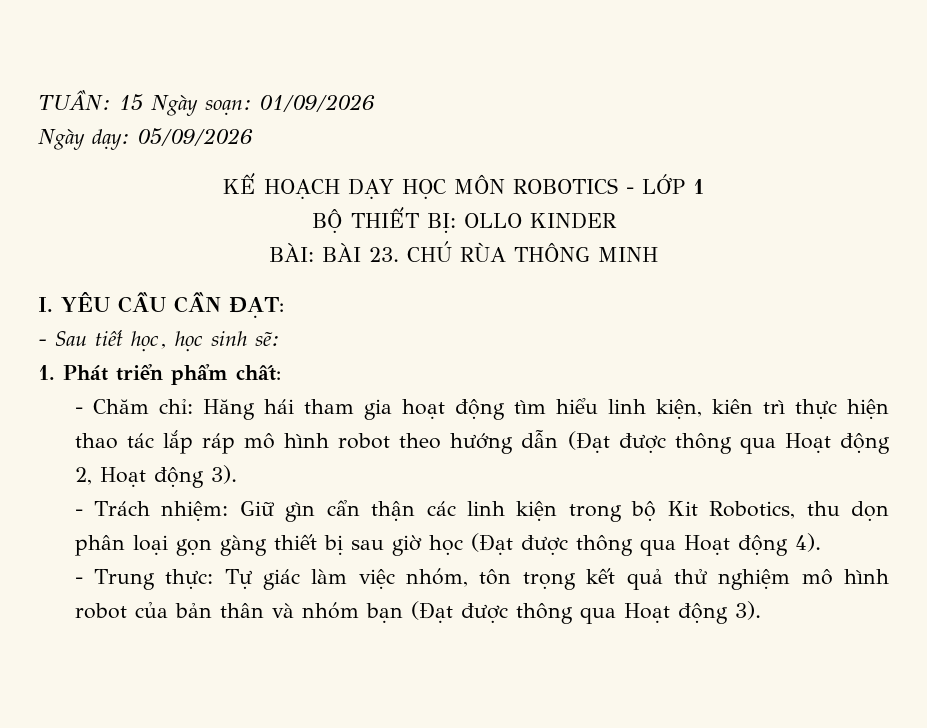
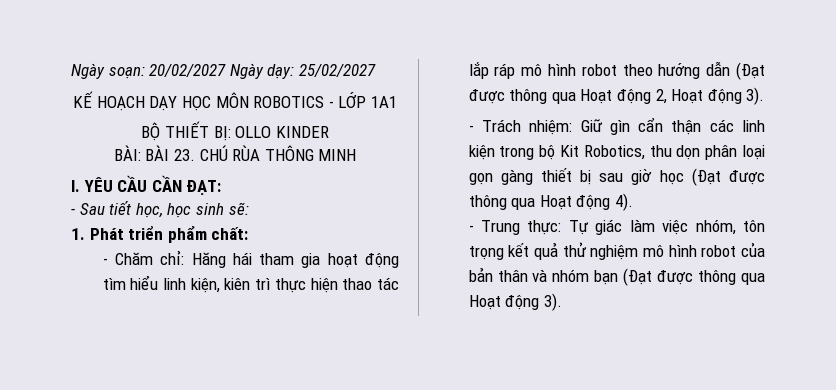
[38,90,143,111] TUẦN: 15 -> (71, 71) none
[260,94,375,112] 01/09/2026 // -> [149,64,227,77] 20/02/2027
[138,128,253,146] 05/09/2026 -> [298,64,376,77] 25/02/2027
[693,179,705,194] 1 -> [370,96,397,108] 1A1

